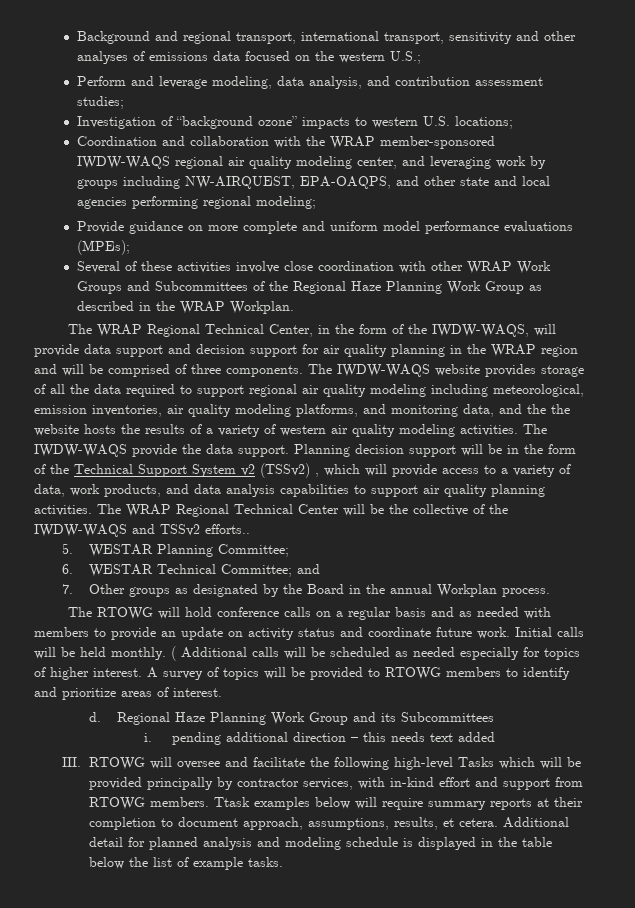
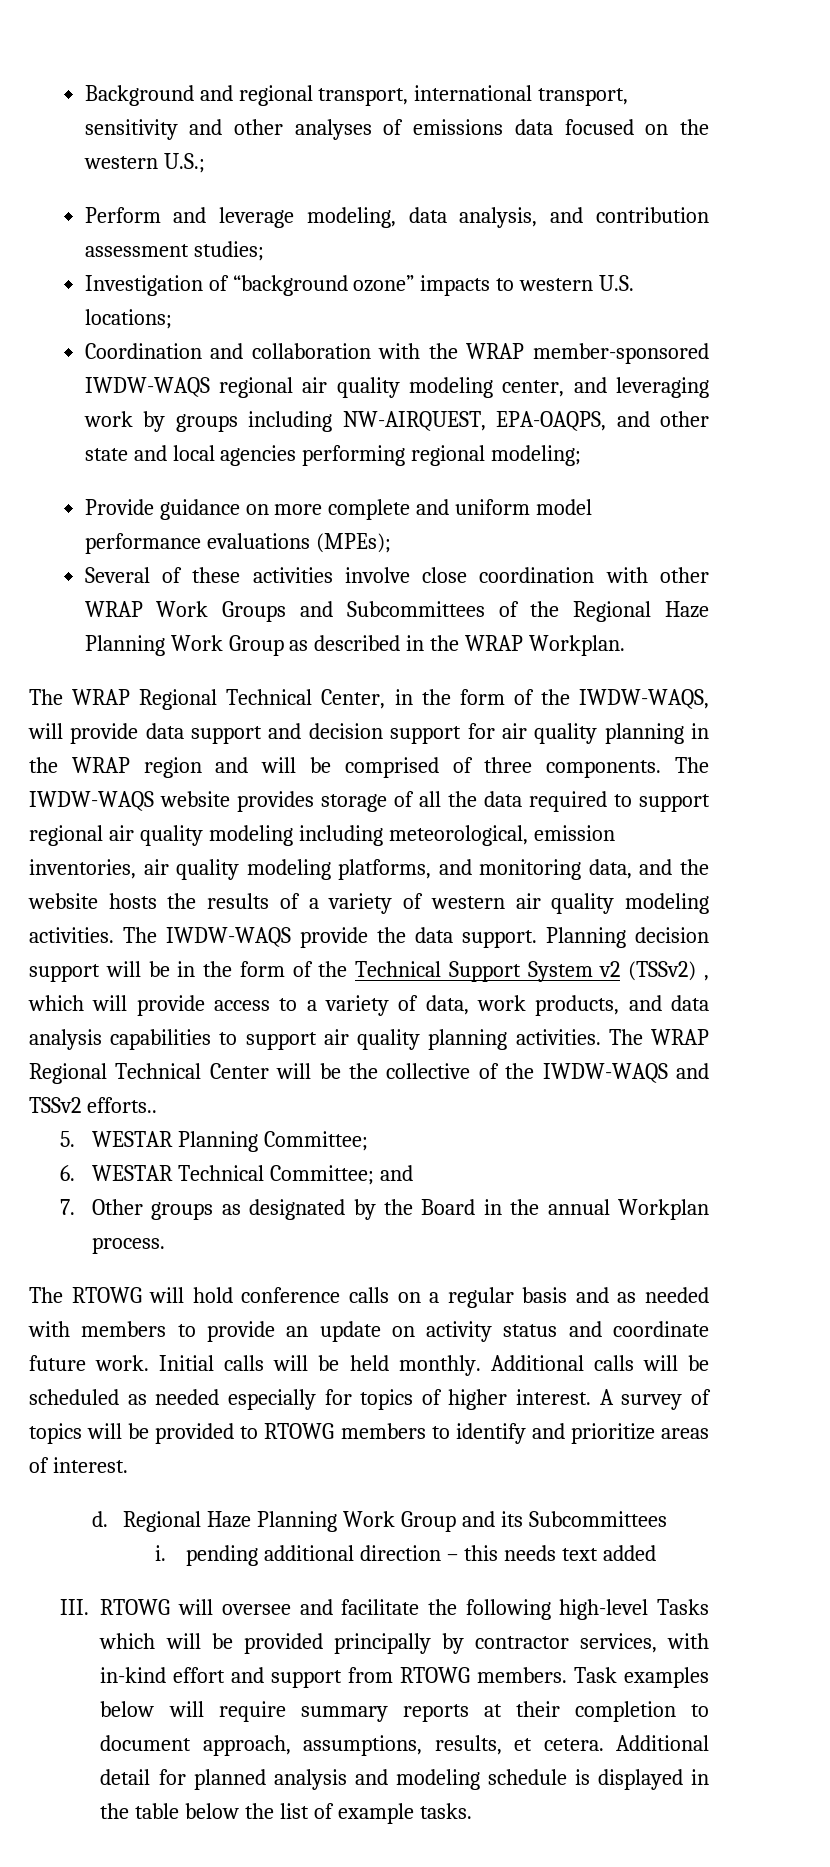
[551,404,570,414] the -> (709, 867) none
[171,646,176,661] ( -> (481, 1365) none
[214,797,251,807] Ttask -> [574,1667,618,1683] Task

